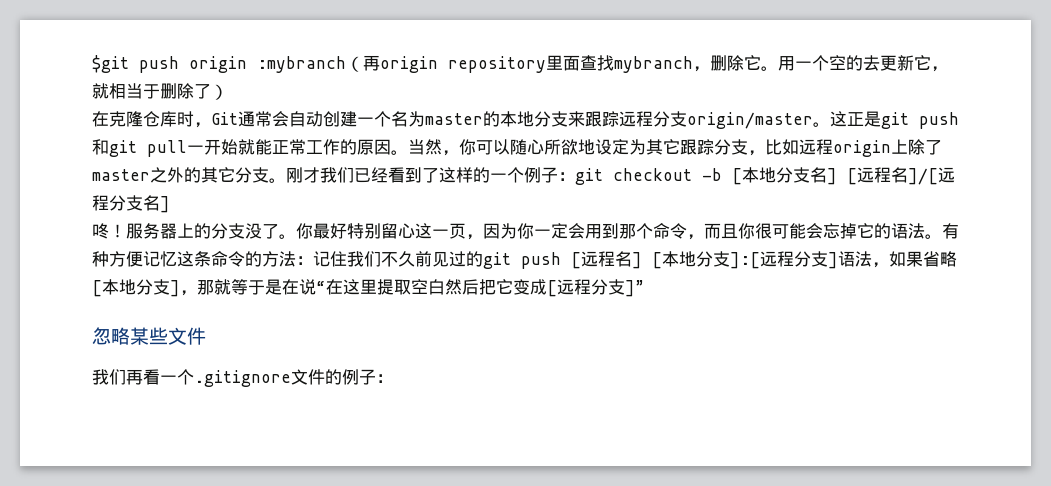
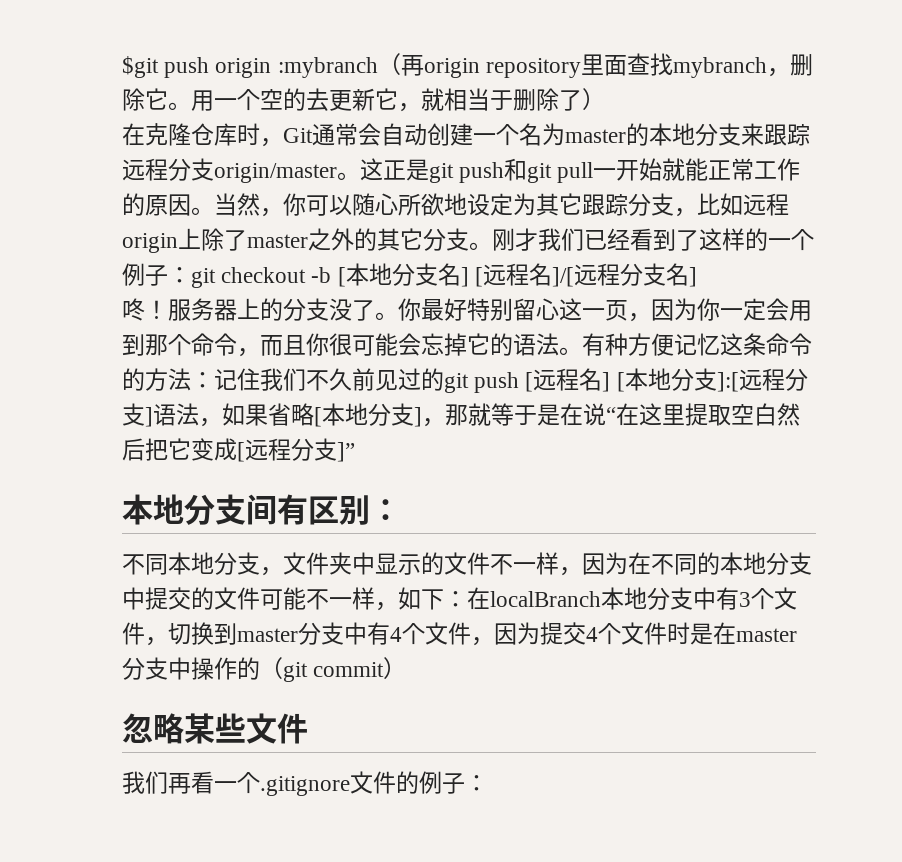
(644, 288) none -> [122,494,401,525] [122,552,812,576] [122,587,797,611] [122,622,797,646] [122,657,407,682] // 本地分支间有区别： // 不同本地分支，文件夹中显示的文件不一样，因为在不同的本地分支中提交的文件可能不一样，如下：在localBranch本地分支中有3个文件，切换到master分支中有4个文件，因为提交4个文件时是在master分支中操作的（git commit）

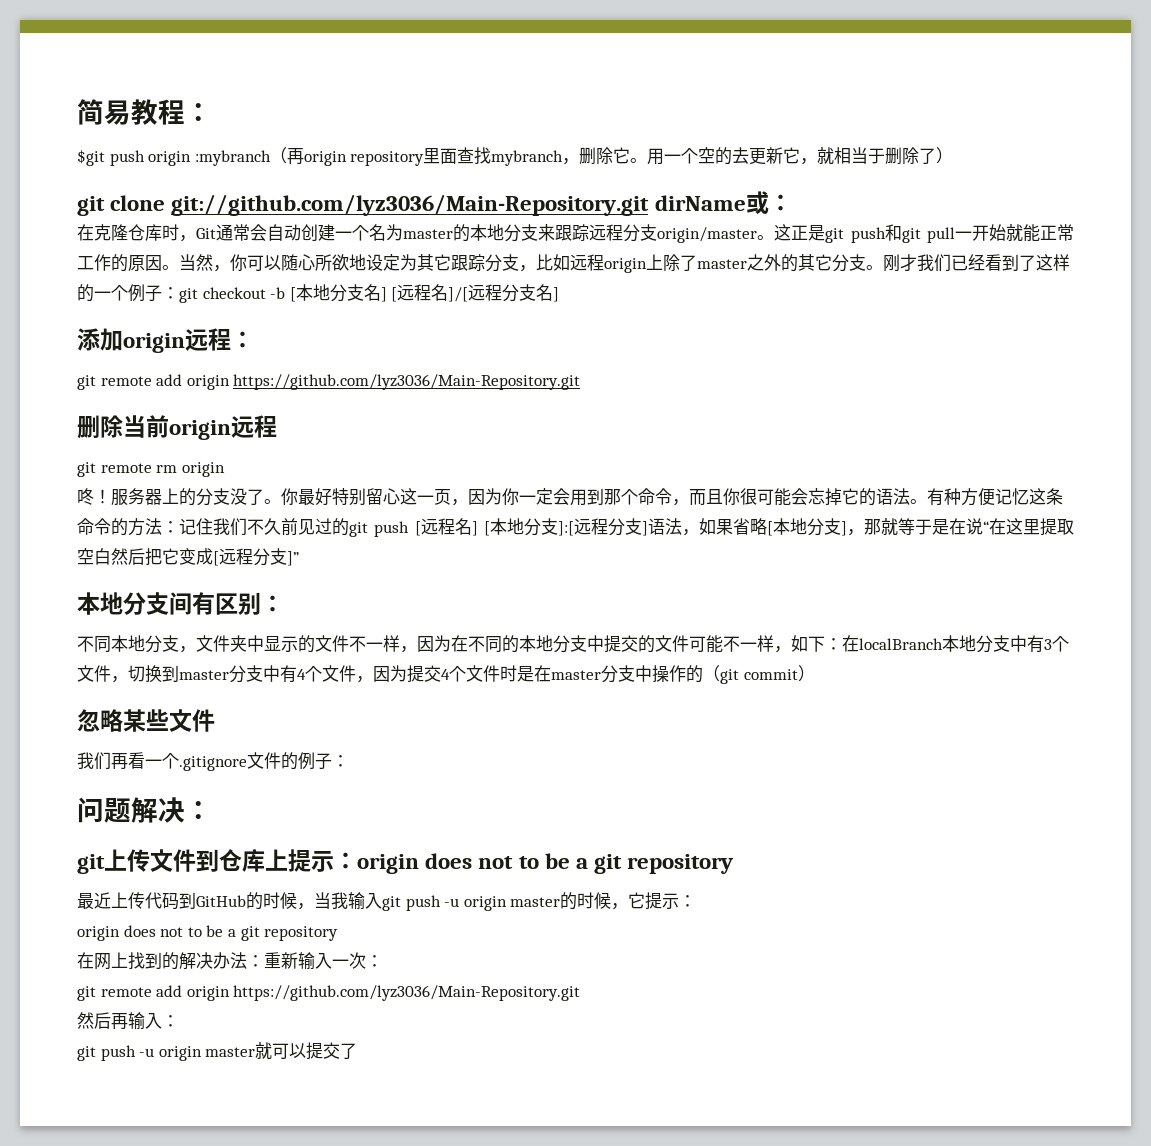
(122, 67) none -> [77,99,212,125] 简易教程： //
(605, 99) none -> [77,191,792,216] // git clone git://github.com/lyz3036/Main-Repository.git dirName或：
(697, 277) none -> [77,328,254,353] [77,374,581,390] [77,415,277,440] [77,462,225,477] // 添加origin远程： // git remote add origin https://github.com/lyz3036/Main-Repository.git // 删除当前origin远程 // git remote rm origin
(488, 783) none -> [77,797,212,823] [77,849,734,874] [77,892,697,911] [77,925,339,941] [77,952,383,970] [77,985,581,1001] [77,1012,179,1030] [77,1042,358,1061] // 问题解决： // git上传文件到仓库上提示：origin does not to be a git repository // 最近上传代码到GitHub的时候，当我输入git push -u origin master的时候，它提示： // origin does not to be a git repository // 在网上找到的解决办法：重新输入一次： // git remote add origin https://github.com/lyz3036/Main-Repository.git // 然后再输入： // git push -u origin master就可以提交了

